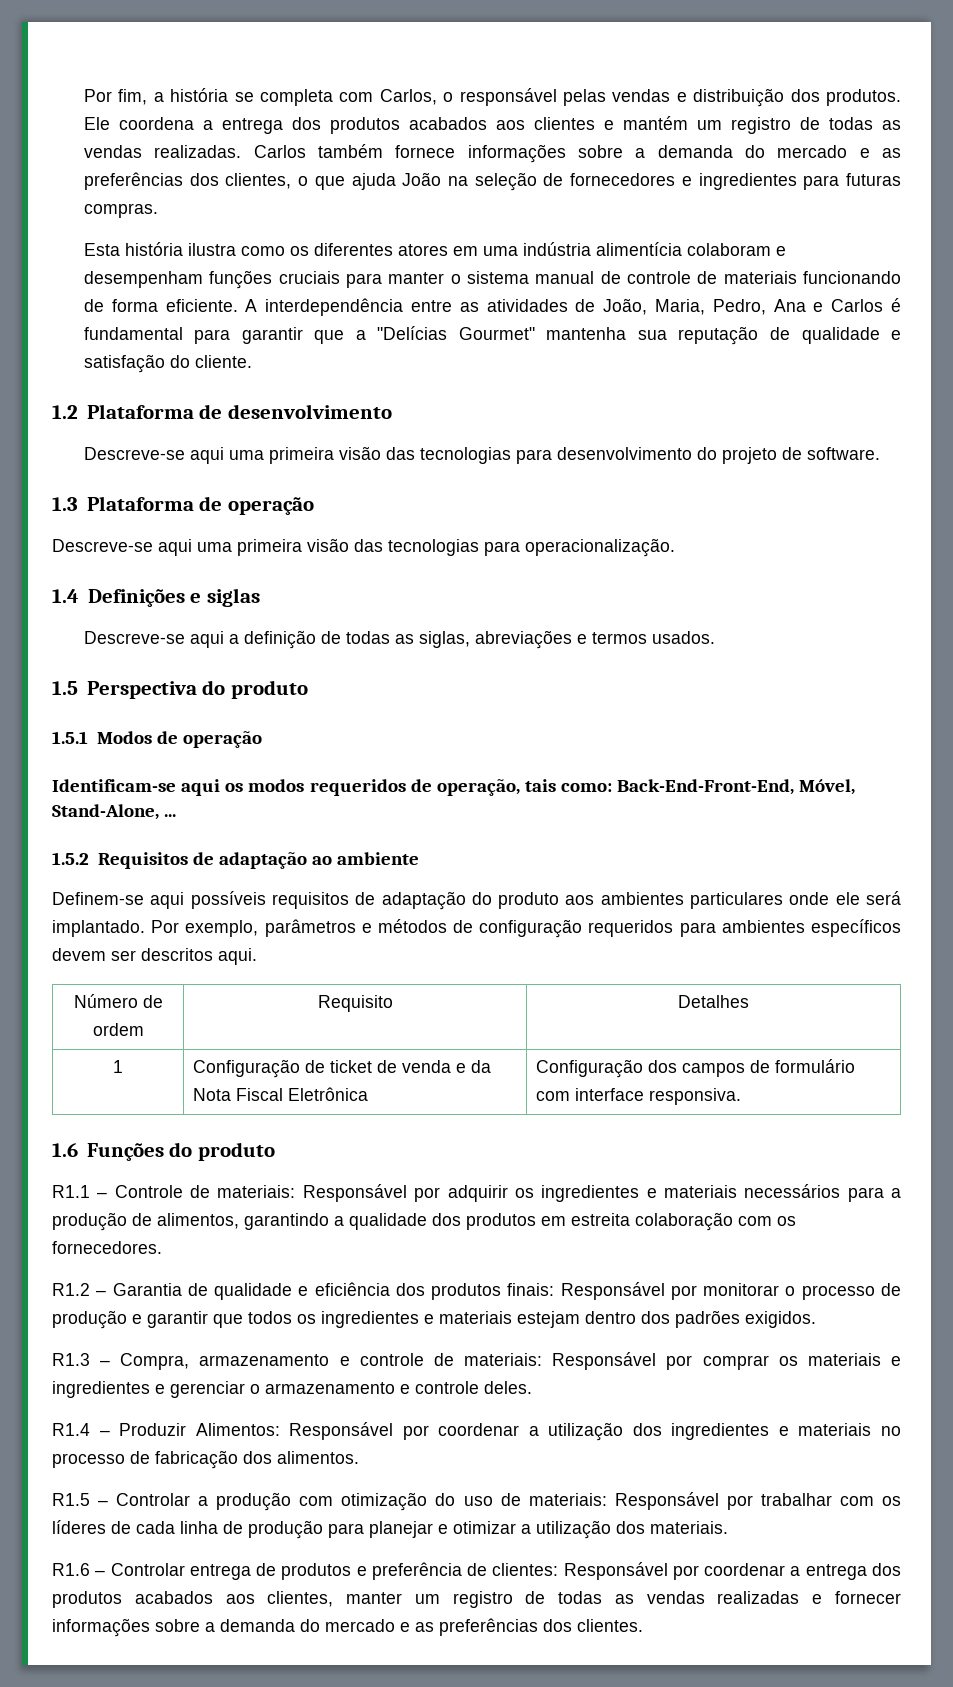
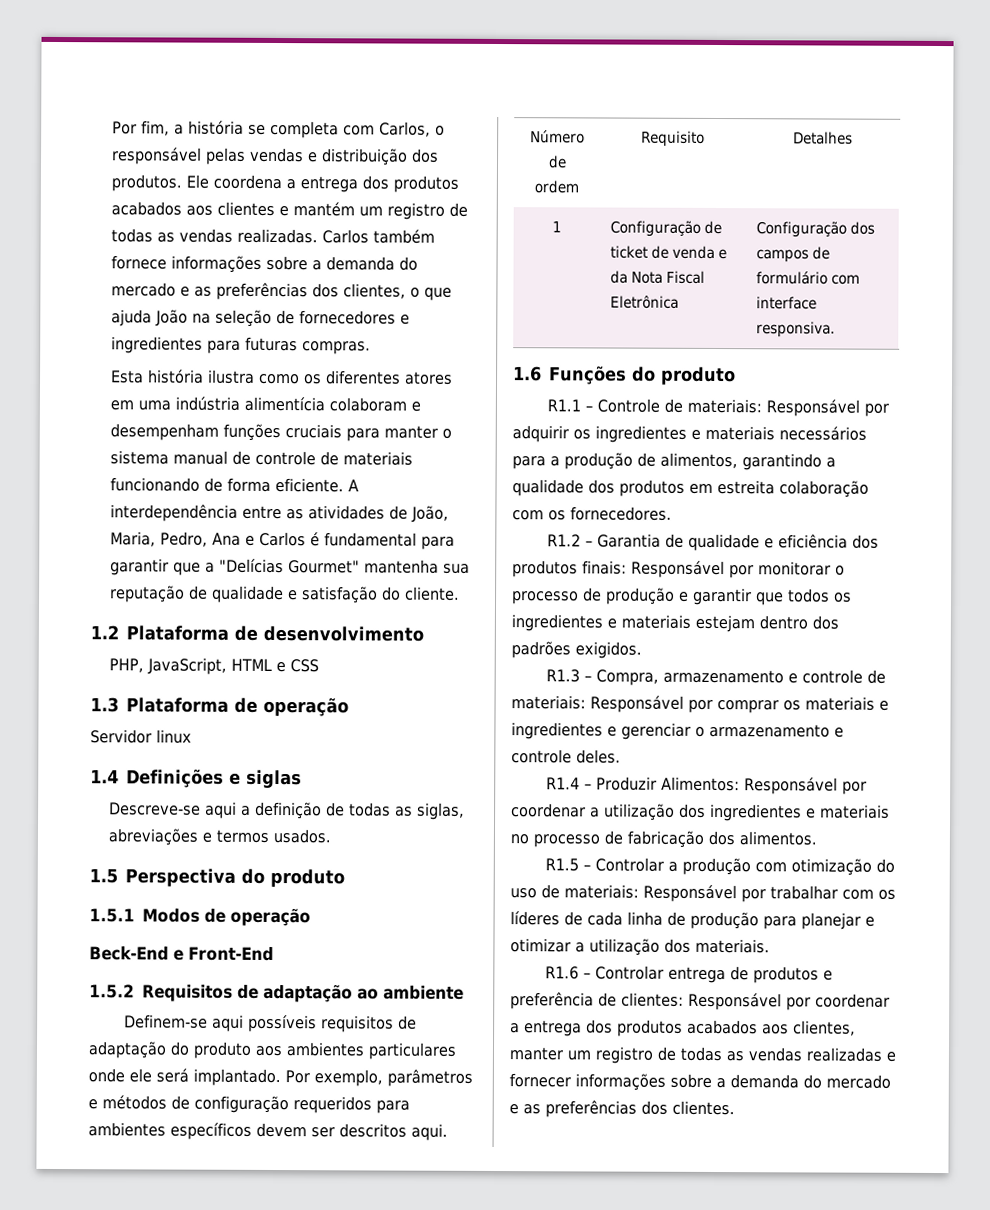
[83,446,880,464] [52,496,314,515] [52,538,675,557] Descreve-se aqui uma primeira visão das tecnologias para desenvolvimento do projeto de software. // 1.3 Plataforma de operação // Descreve-se aqui uma primeira visão das tecnologias para operacionalização. -> [109,657,320,675] [90,697,349,717] [90,729,192,744] PHP, JavaScript, HTML e CSS // 1.3 Plataforma de operação // Servidor linux
[52,779,856,796] [52,804,177,820] Identificam-se aqui os modos requeridos de operação, tais como: Back-End-Front-End, Móvel, Stand-Alone, ... -> [89,946,274,961] Beck-End e Front-End

